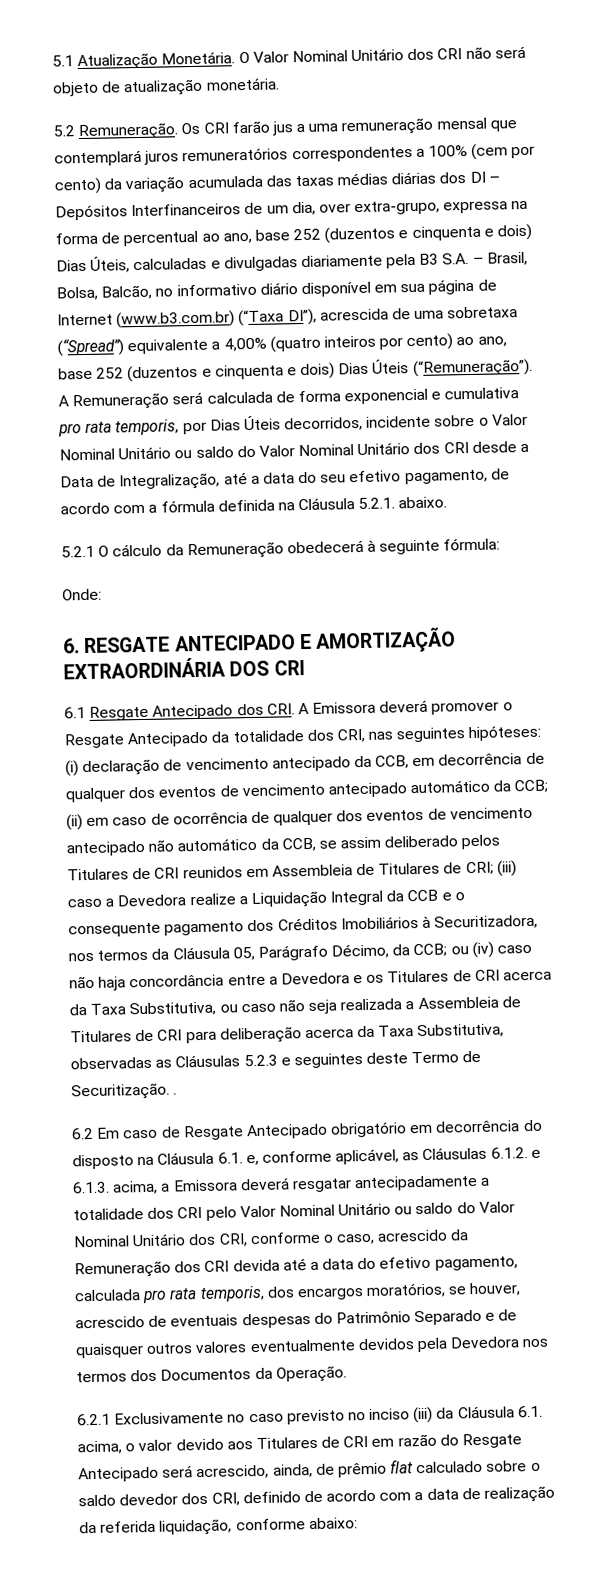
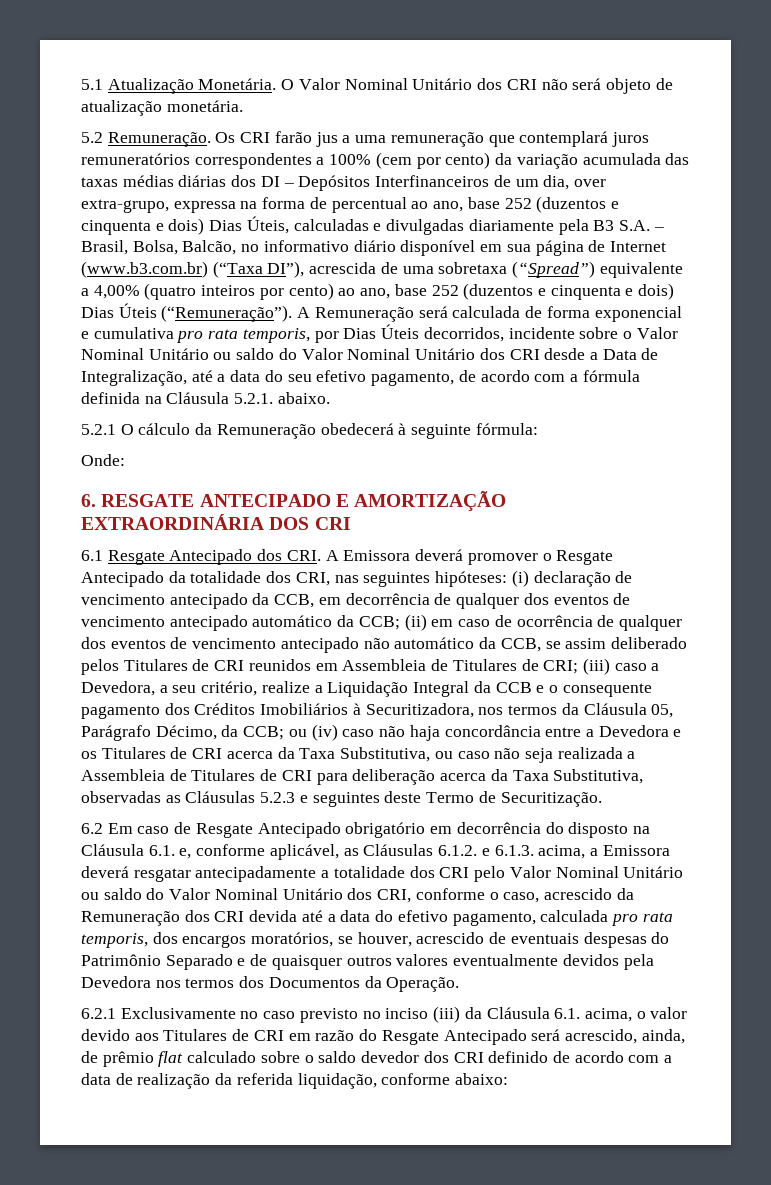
[436,117,487,130] mensal -> (484, 139) none
[117,894,187,907] Devedora -> [81,681,258,696] Devedora, a seu critério,
[173,1092,178,1095] . -> (602, 799) none
[211,1492,240,1506] CRI, -> [453,1052,484,1063] CRI

